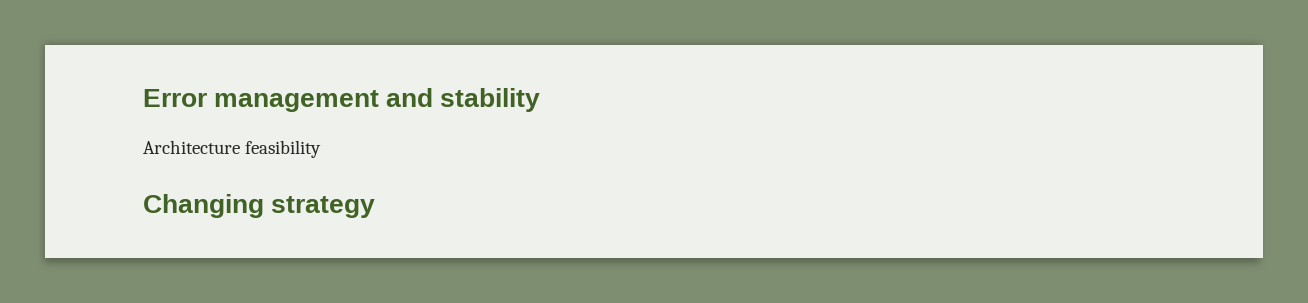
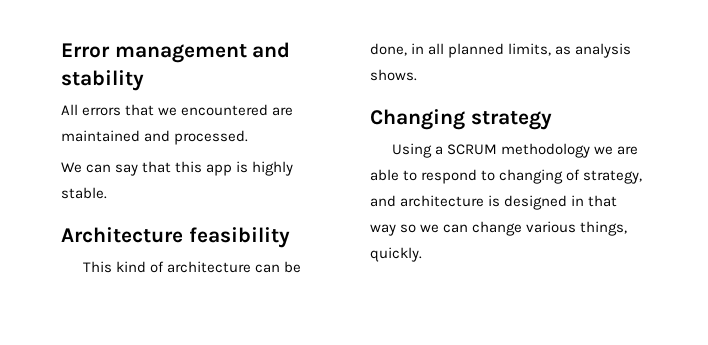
[143,140,322,158] [143,194,376,218] Architecture feasibility // Changing strategy -> [61,104,294,116] [61,130,249,145] [61,161,294,176] [61,187,107,199] [61,227,290,248] [83,261,302,273] [370,43,632,58] [370,69,417,81] [370,109,552,130] [392,143,639,158] [370,169,643,184] [370,195,618,210] [370,221,628,236] [370,247,422,262] All errors that we encountered are maintained and processed. // We can say that this app is highly stable. // Architecture feasibility // This kind of architecture can be done, in all planned limits, as analysis shows. // Changing strategy // Using a SCRUM methodology we are able to respond to changing of strategy, and architecture is designed in that way so we can change various things, quickly.

